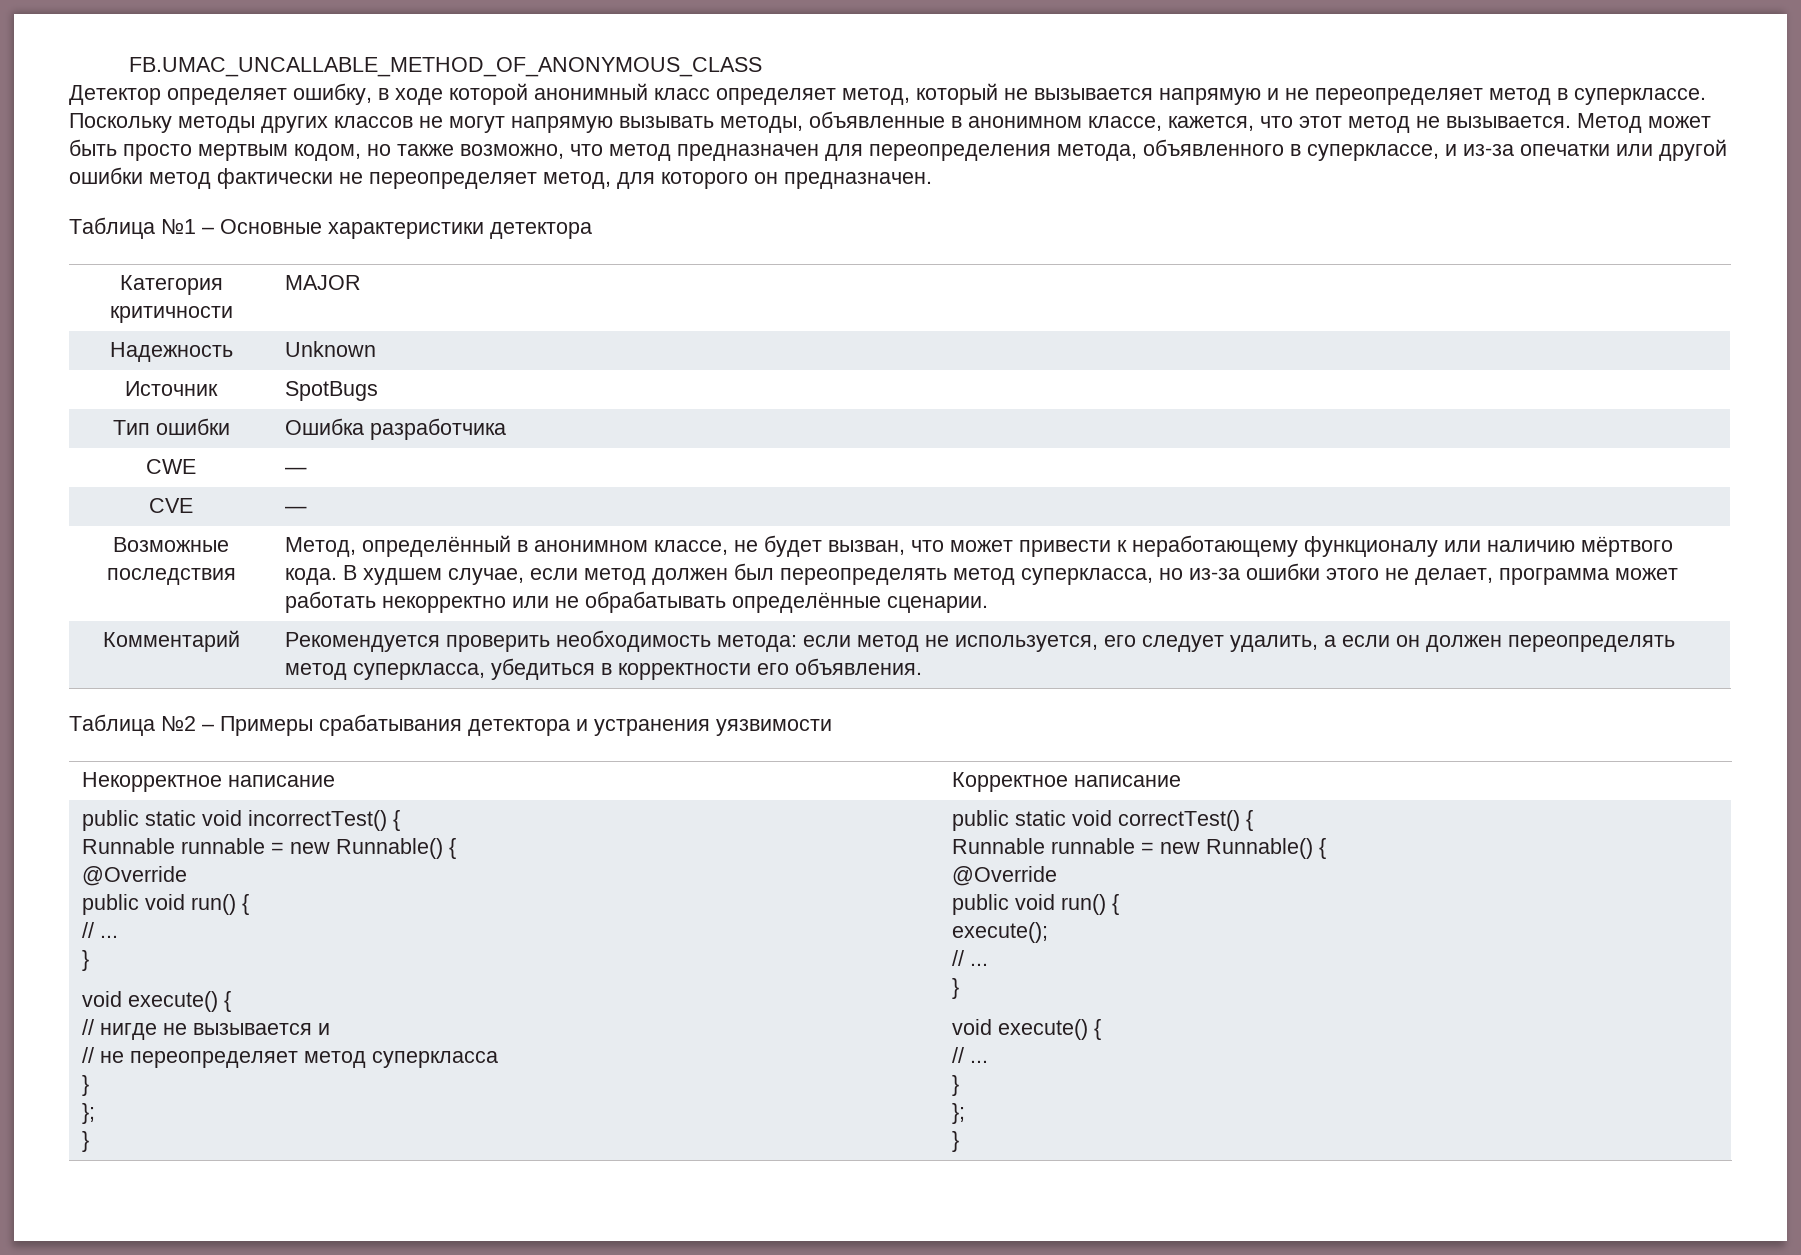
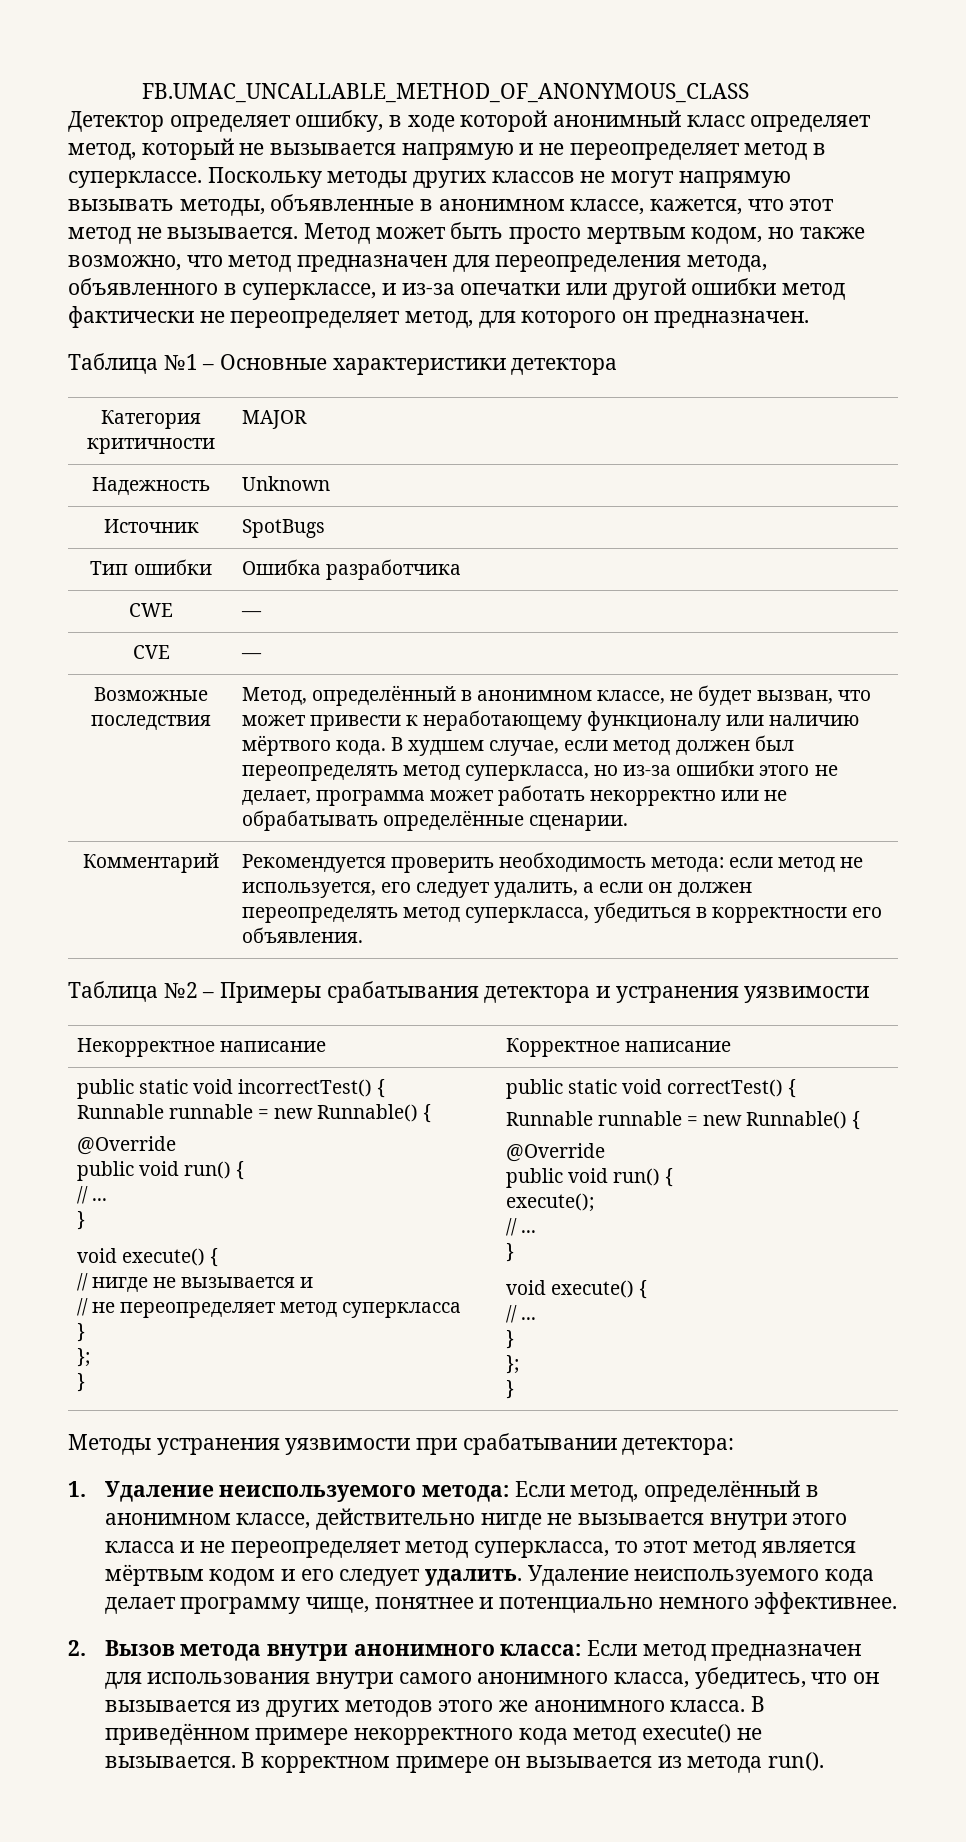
(960, 1141) none -> [68,1433,735,1455] [68,1480,819,1502] [104,1508,848,1530] [104,1541,856,1558] [104,1564,875,1586] [104,1592,898,1614] [68,1640,862,1661] [104,1667,880,1689] [104,1696,766,1717] [104,1723,762,1745] [104,1752,825,1773] // Методы устранения уязвимости при срабатывании детектора: // 1. Удаление неиспользуемого метода: Если метод, определённый в анонимном классе, действительно нигде не вызывается внутри этого класса и не переопределяет метод суперкласса, то этот метод является мёртвым кодом и его следует удалить. Удаление неиспользуемого кода делает программу чище, понятнее и потенциально немного эффективнее. // 2. Вызов метода внутри анонимного класса: Если метод предназначен для использования внутри самого анонимного класса, убедитесь, что он вызывается из других методов этого же анонимного класса. В приведённом примере некорректного кода метод execute() не вызывается. В корректном примере он вызывается из метода run().

